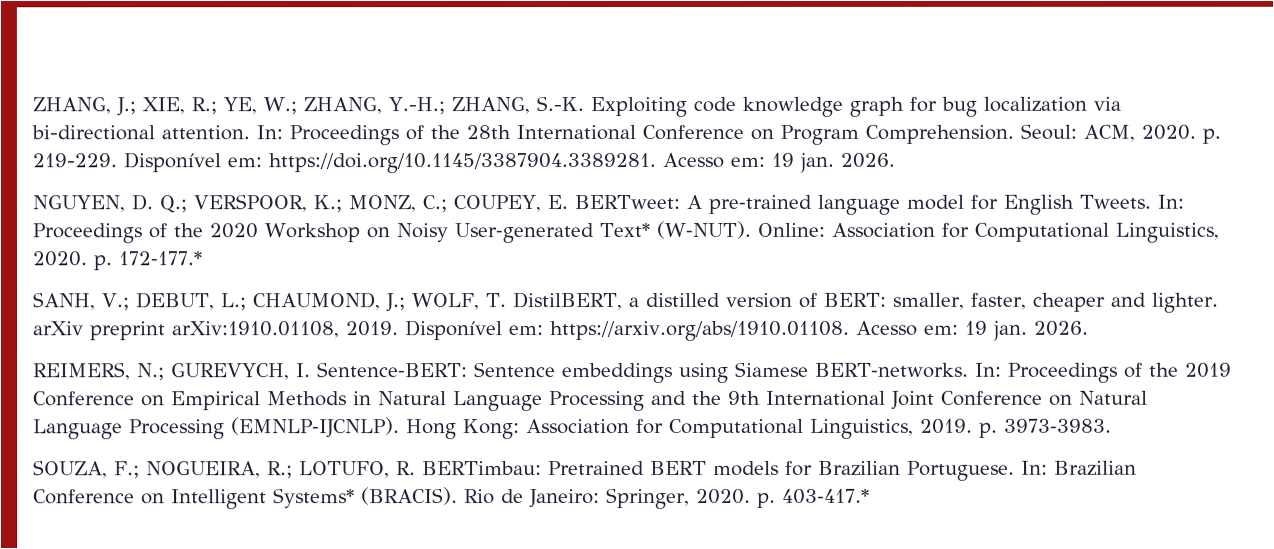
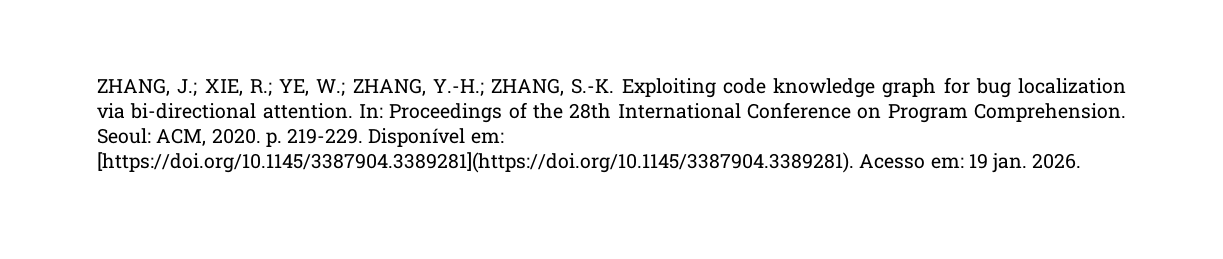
[268,152,895,174] [32,194,1184,215] [32,220,1219,244] [32,251,202,271] [33,292,1219,313] [33,320,1089,342] [33,361,1232,384] [33,390,1148,412] [33,417,1112,440] [33,460,1137,481] [33,487,870,510] https://doi.org/10.1145/3387904.3389281. Acesso em: 19 jan. 2026. // NGUYEN, D. Q.; VERSPOOR, K.; MONZ, C.; COUPEY, E. BERTweet: A pre‑trained language model for English Tweets. In: Proceedings of the 2020 Workshop on Noisy User‑generated Text* (W‑NUT). Online: Association for Computational Linguistics, 2020. p. 172‑177.* // SANH, V.; DEBUT, L.; CHAUMOND, J.; WOLF, T. DistilBERT, a distilled version of BERT: smaller, faster, cheaper and lighter. arXiv preprint arXiv:1910.01108, 2019. Disponível em: https://arxiv.org/abs/1910.01108. Acesso em: 19 jan. 2026. // REIMERS, N.; GUREVYCH, I. Sentence‑BERT: Sentence embeddings using Siamese BERT‑networks. In: Proceedings of the 2019 Conference on Empirical Methods in Natural Language Processing and the 9th International Joint Conference on Natural Language Processing (EMNLP‑IJCNLP). Hong Kong: Association for Computational Linguistics, 2019. p. 3973‑3983. // SOUZA, F.; NOGUEIRA, R.; LOTUFO, R. BERTimbau: Pretrained BERT models for Brazilian Portuguese. In: Brazilian Conference on Intelligent Systems* (BRACIS). Rio de Janeiro: Springer, 2020. p. 403‑417.* -> [97,152,1082,173] [https://doi.org/10.1145/3387904.3389281](https://doi.org/10.1145/3387904.3389281). Acesso em: 19 jan. 2026.

